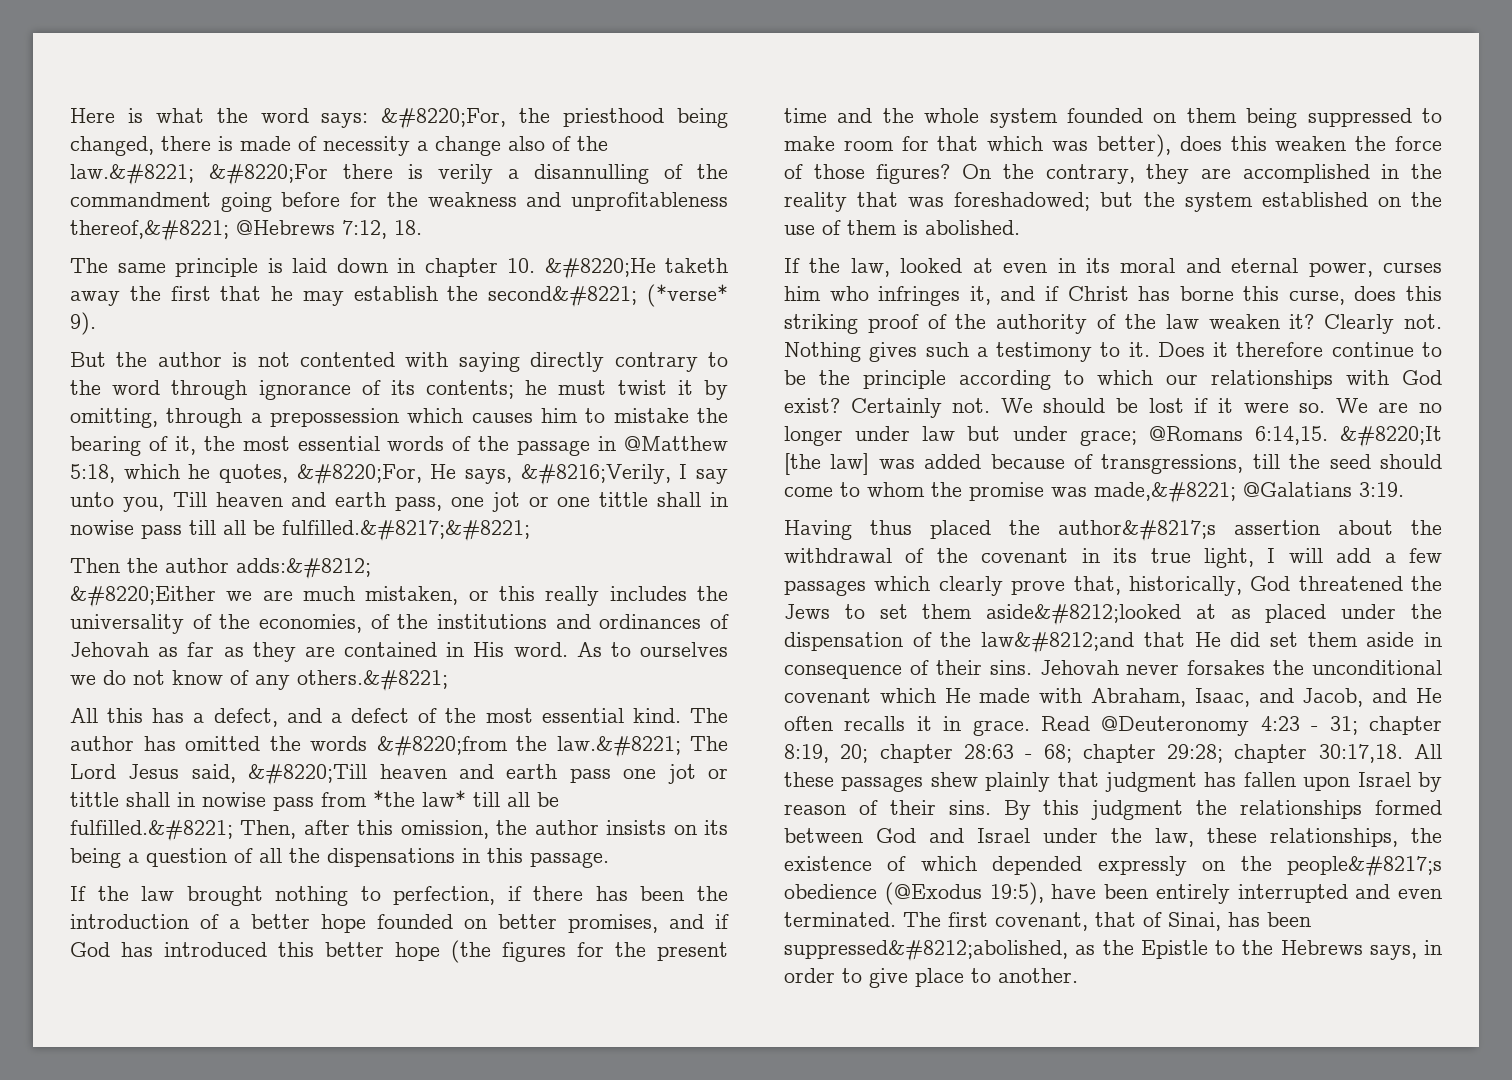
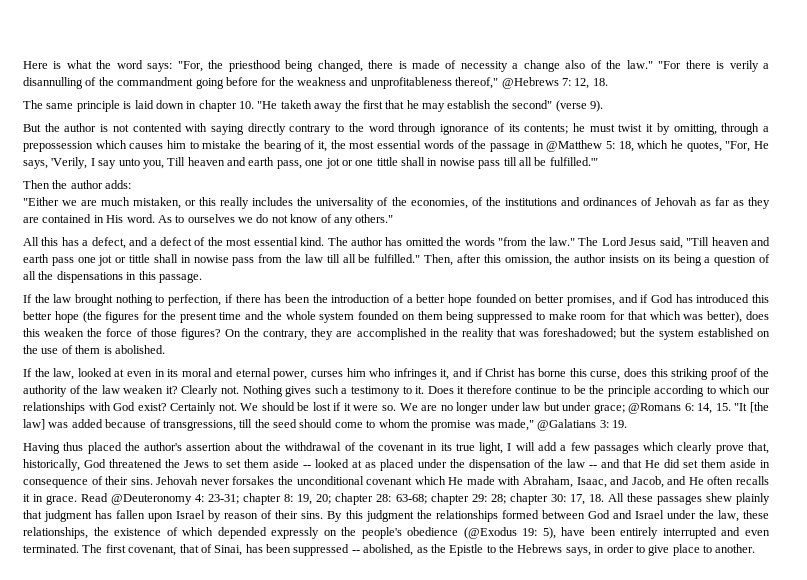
[381,108,507,130] &#8220;For, -> [177,61,203,72] "For,
[70,164,328,186] law.&#8221; &#8220;For -> [626,60,682,69] law." "For
[70,220,387,242] thereof,&#8221; @Hebrews 7:12, -> [455,77,590,89] thereof," @Hebrews 7: 12,
[544,258,656,280] &#8220;He -> [257,101,278,109] "He
[488,284,728,308] second&#8221; (*verse* -> [512,100,587,112] second" (verse
[70,464,115,483] 5:18, -> [605,141,634,152] 5: 18,
[296,464,422,486] &#8220;For, -> [725,141,751,152] "For,
[520,464,671,486] &#8216;Verily, -> [51,157,88,169] 'Verily,
[282,520,530,542] fulfilled.&#8217;&#8221; -> [549,157,598,166] fulfilled.'"
[236,558,371,580] [70,586,216,608] adds:&#8212; // &#8220;Either -> [105,180,132,189] [23,197,59,206] adds: // "Either
[297,670,448,692] others.&#8221; -> [355,214,394,223] others."
[376,736,681,758] &#8220;from the law.&#8221; -> [498,237,576,246] "from the law."
[248,764,368,786] &#8220;Till -> [686,237,710,246] "Till
[373,790,559,807] [70,820,233,842] *the law* till all be fulfilled.&#8221; -> [286,254,421,263] the law till all be fulfilled."
[1254,426,1442,448] 6:14,15. &#8220;It -> [684,403,748,414] 6: 14, 15. "It
[1094,482,1404,504] made,&#8221; @Galatians 3:19. -> [498,419,628,431] made," @Galatians 3: 19.
[1058,520,1216,542] author&#8217;s -> [144,442,183,451] author's
[986,604,1182,626] aside&#8212;looked -> [273,459,350,468] aside -- looked
[981,632,1135,654] law&#8212;and -> [566,459,620,468] law -- and
[1260,716,1442,735] [784,744,1403,763] 4:23 - 31; chapter 8:19, 20; chapter 28:63 - 68; chapter 29:28; chapter 30:17,18. -> [195,493,604,505] 4: 23-31; chapter 8: 19, 20; chapter 28: 63-68; chapter 29: 28; chapter 30: 17, 18.
[1287,856,1442,878] people&#8217;s -> [361,527,402,539] people's
[989,882,1044,905] 19:5), -> [522,527,556,539] 19: 5),
[784,940,1068,962] suppressed&#8212;abolished, -> [293,544,414,556] suppressed -- abolished,

